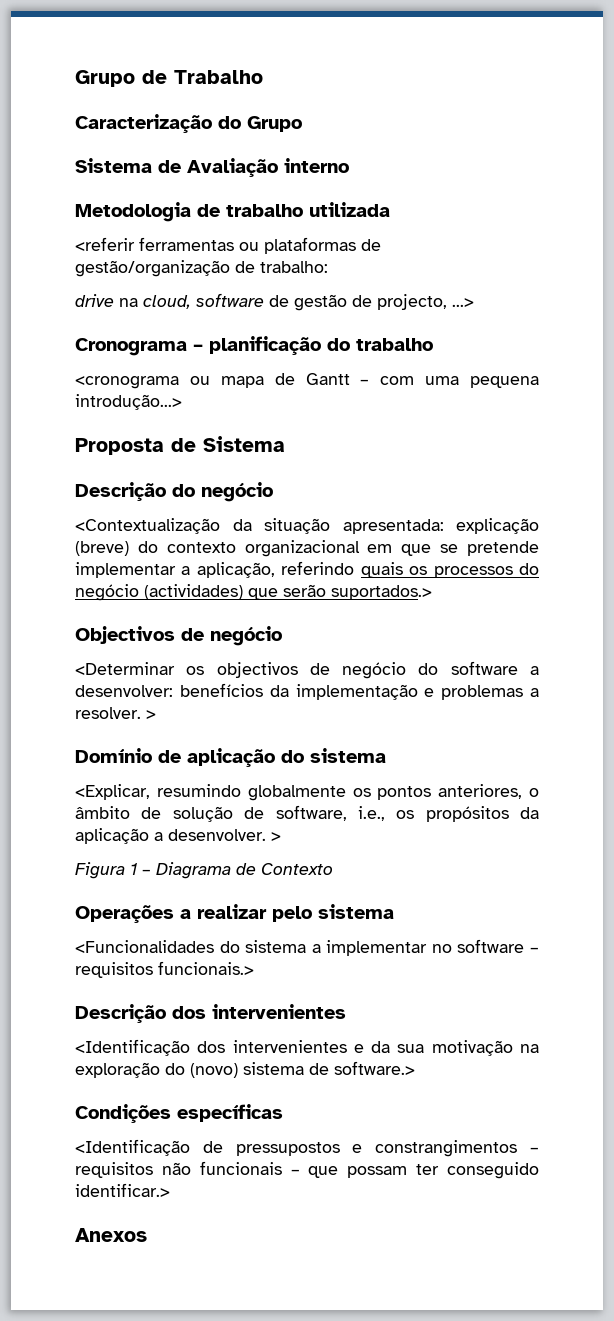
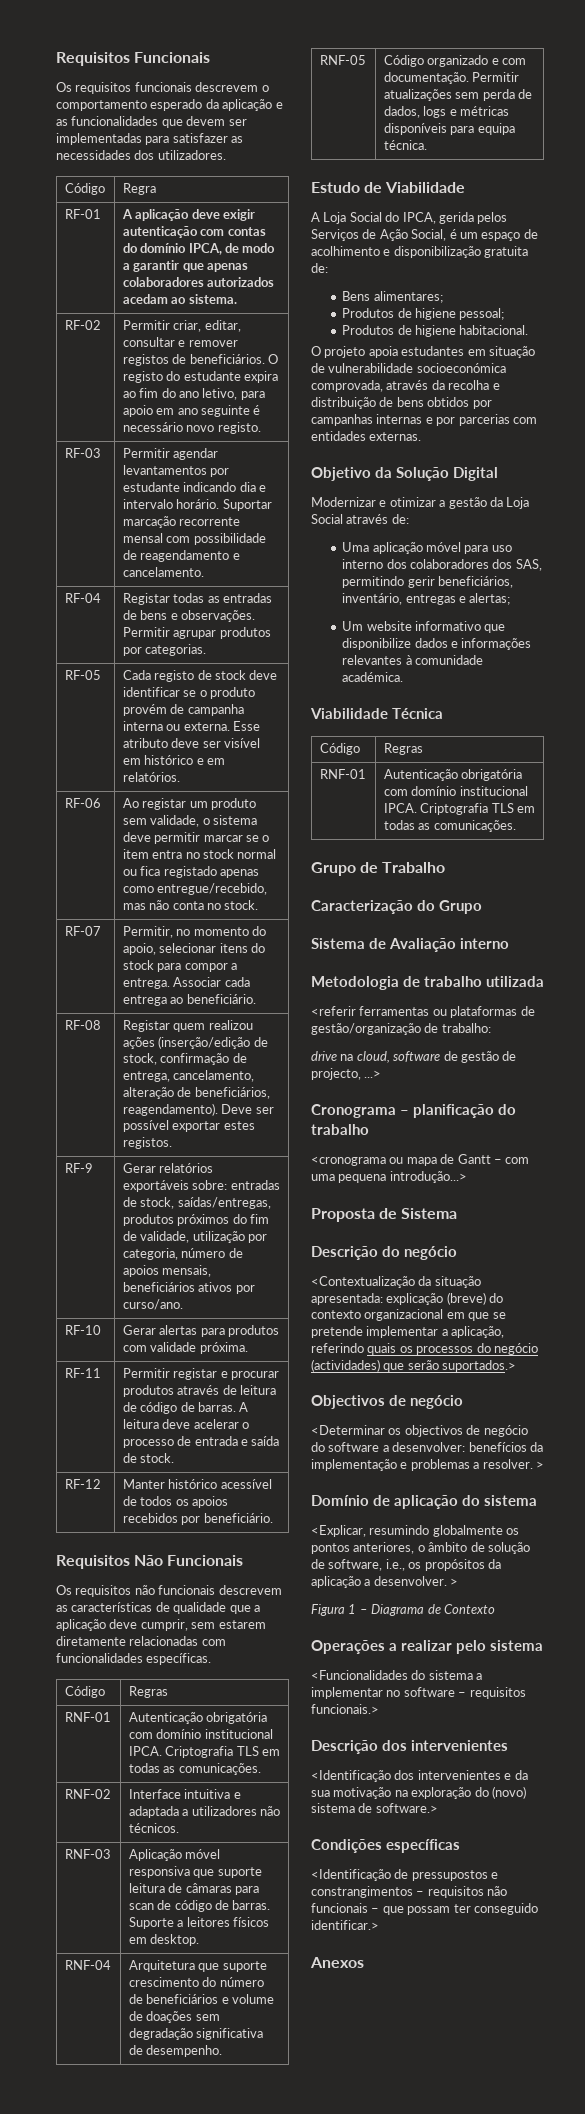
(75, 78) none -> [56,52,211,66] [56,82,269,94] [56,99,283,111] [56,116,247,128] [56,133,244,145] [56,150,226,160] [64,183,105,195] [122,183,156,195] [64,209,101,219] [121,209,255,221] [122,226,266,238] [122,243,276,255] [122,260,248,272] [122,277,275,287] [122,294,237,304] [64,320,101,330] [122,320,241,332] [122,337,238,347] [122,354,278,366] [122,371,278,383] [122,388,265,400] [122,405,261,417] [122,422,261,434] [64,448,101,458] [122,448,219,460] [122,465,230,477] [122,482,266,492] [122,499,272,511] [122,516,241,528] [122,533,266,545] [122,550,240,562] [122,567,204,577] [64,593,101,603] [122,593,272,605] [122,610,255,622] [122,627,271,639] [122,644,207,656] [64,670,101,680] [122,670,278,682] [122,687,255,699] [122,704,244,716] [122,721,260,731] [122,738,260,748] [122,755,225,765] [122,772,180,782] [64,798,101,808] [122,798,256,810] [122,815,257,827] [122,832,270,844] [122,849,277,859] [122,866,259,878] [122,883,268,895] [122,900,259,910] [64,926,101,936] [122,926,266,938] [122,943,265,955] [122,960,237,972] [122,977,250,989] [122,994,256,1006] [64,1020,101,1030] [122,1020,253,1032] [122,1036,268,1049] [122,1053,247,1065] [122,1070,255,1082] [122,1087,270,1099] [122,1103,274,1116] [122,1120,255,1132] [122,1137,172,1149] [64,1163,93,1173] [122,1163,214,1173] [122,1180,280,1192] [122,1197,271,1209] [122,1214,269,1226] [122,1231,267,1243] [122,1248,243,1260] [122,1265,212,1277] [122,1282,255,1294] [122,1299,183,1310] [64,1325,101,1335] [122,1325,279,1337] [122,1342,248,1354] [64,1368,101,1378] [122,1368,279,1380] [122,1385,276,1397] [122,1402,249,1414] [122,1419,249,1429] [122,1436,280,1448] [122,1453,175,1463] [64,1479,101,1489] [122,1479,272,1489] [122,1496,228,1508] [122,1513,273,1525] [56,1555,244,1569] [56,1585,282,1597] [56,1602,260,1614] [56,1619,266,1631] [56,1636,226,1646] [56,1653,212,1665] [64,1686,105,1698] [128,1686,168,1698] [64,1712,111,1722] [128,1712,268,1724] [128,1729,273,1739] [128,1746,280,1758] [128,1763,261,1775] [64,1789,111,1799] [128,1789,241,1799] [128,1806,280,1818] [128,1823,179,1833] [64,1849,111,1859] [128,1849,221,1861] [128,1866,262,1878] [128,1883,259,1895] [128,1900,271,1912] [128,1917,269,1929] [128,1934,200,1946] [64,1960,111,1970] [128,1960,267,1972] [128,1977,264,1987] [128,1994,274,2004] [128,2011,220,2023] [128,2028,264,2040] [128,2045,223,2057] [319,55,366,65] [383,55,526,67] [383,72,520,84] [383,89,532,101] [383,106,509,118] [383,123,515,135] [383,140,427,150] [311,182,466,193] [311,212,508,224] [311,229,538,241] [311,246,529,258] [311,263,328,273] [342,291,443,303] [342,308,505,320] [342,325,529,337] [311,346,535,358] [311,363,506,373] [311,380,500,392] [311,397,492,409] [311,414,537,426] [311,431,422,441] [311,467,498,481] [311,497,530,509] [311,514,409,524] [342,542,512,554] [342,559,542,571] [342,576,514,588] [342,593,511,605] [342,621,506,633] [342,638,532,650] [342,655,484,665] [342,672,404,682] [310,708,443,719] [319,743,360,755] [383,743,423,755] [319,769,366,779] [383,769,523,781] [383,786,528,796] [383,803,535,815] [383,820,516,832] Requisitos Funcionais // Os requisitos funcionais descrevem o comportamento esperado da aplicação e as funcionalidades que devem ser implementadas para satisfazer as necessidades dos utilizadores. // Código | Regra // RF-01 | A aplicação deve exigir autenticação com contas do domínio IPCA, de modo a garantir que apenas colaboradores autorizados acedam ao sistema. // RF-02 | Permitir criar, editar, consultar e remover registos de beneficiários. O registo do estudante expira ao fim do ano letivo, para apoio em ano seguinte é necessário novo registo. // RF-03 | Permitir agendar levantamentos por estudante indicando dia e intervalo horário. Suportar marcação recorrente mensal com possibilidade de reagendamento e cancelamento. // RF-04 | Registar todas as entradas de bens e observações. Permitir agrupar produtos por categorias. // RF-05 | Cada registo de stock deve identificar se o produto provém de campanha interna ou externa. Esse atributo deve ser visível em histórico e em relatórios. // RF-06 | Ao registar um produto sem validade, o sistema deve permitir marcar se o item entra no stock normal ou fica registado apenas como entregue/recebido, mas não conta no stock. // RF-07 | Permitir, no momento do apoio, selecionar itens do stock para compor a entrega. Associar cada entrega ao beneficiário. // RF-08 | Registar quem realizou ações (inserção/edição de stock, confirmação de entrega, cancelamento, alteração de beneficiários, reagendamento). Deve ser possível exportar estes registos. // RF-9 | Gerar relatórios exportáveis sobre: entradas de stock, saídas/entregas, produtos próximos do fim de validade, utilização por categoria, número de apoios mensais, beneficiários ativos por curso/ano. // RF-10 | Gerar alertas para produtos com validade próxima. // RF-11 | Permitir registar e procurar produtos através de leitura de código de barras. A leitura deve acelerar o processo de entrada e saída de stock. // RF-12 | Manter histórico acessível de todos os apoios recebidos por beneficiário. // Requisitos Não Funcionais // Os requisitos não funcionais descrevem as características de qualidade que a aplicação deve cumprir, sem estarem diretamente relacionadas com funcionalidades específicas. // Código | Regras // RNF-01 | Autenticação obrigatória com domínio institucional IPCA. Criptografia TLS em todas as comunicações. // RNF-02 | Interface intuitiva e adaptada a utilizadores não técnicos. // RNF-03 | Aplicação móvel responsiva que suporte leitura de câmaras para scan de código de barras. Suporte a leitores físicos em desktop. // RNF-04 | Arquitetura que suporte crescimento do número de beneficiários e volume de doações sem degradação significativa de desempenho. // RNF-05 | Código organizado e com documentação. Permitir atualizações sem perda de dados, logs e métricas disponíveis para equipa técnica. // Estudo de Viabilidade // A Loja Social do IPCA, gerida pelos Serviços de Ação Social, é um espaço de acolhimento e disponibilização gratuita de: // Bens alimentares; // Produtos de higiene pessoal; // Produtos de higiene habitacional. // O projeto apoia estudantes em situação de vulnerabilidade socioeconómica comprovada, através da recolha e distribuição de bens obtidos por campanhas internas e por parcerias com entidades externas. // Objetivo da Solução Digital // Modernizar e otimizar a gestão da Loja Social através de: // Uma aplicação móvel para uso interno dos colaboradores dos SAS, permitindo gerir beneficiários, inventário, entregas e alertas; // Um website informativo que disponibilize dados e informações relevantes à comunidade académica. // Viabilidade Técnica // Código | Regras // RNF-01 | Autenticação obrigatória com domínio institucional IPCA. Criptografia TLS em todas as comunicações. //

